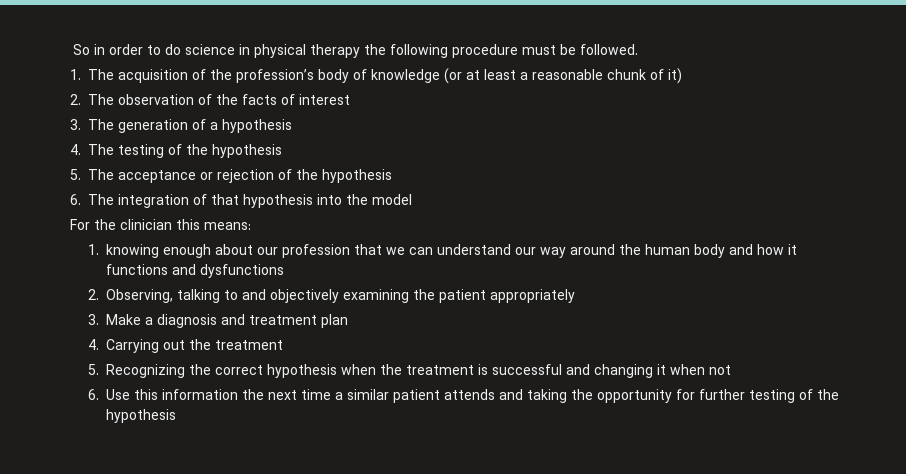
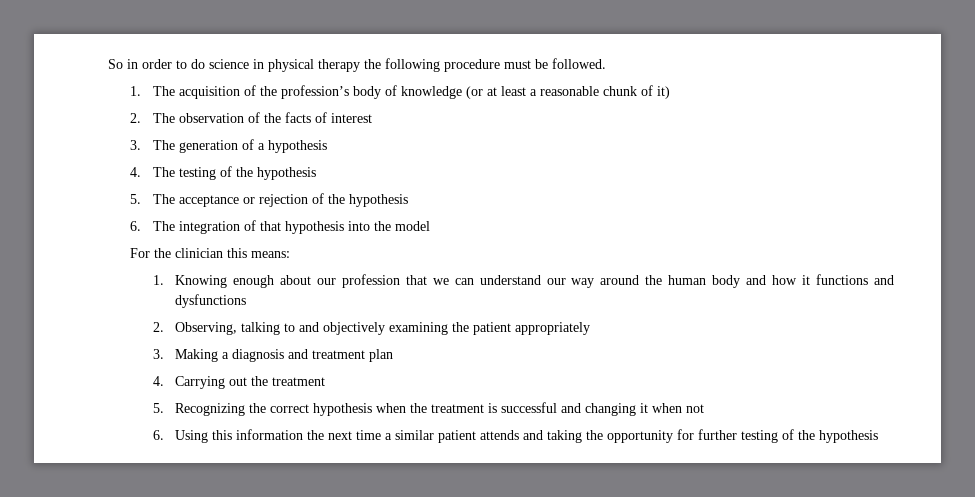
[106,244,160,258] knowing -> [174,275,227,288] Knowing
[106,314,142,325] Make -> [174,349,218,362] Making
[106,389,131,400] Use -> [174,430,208,443] Using

